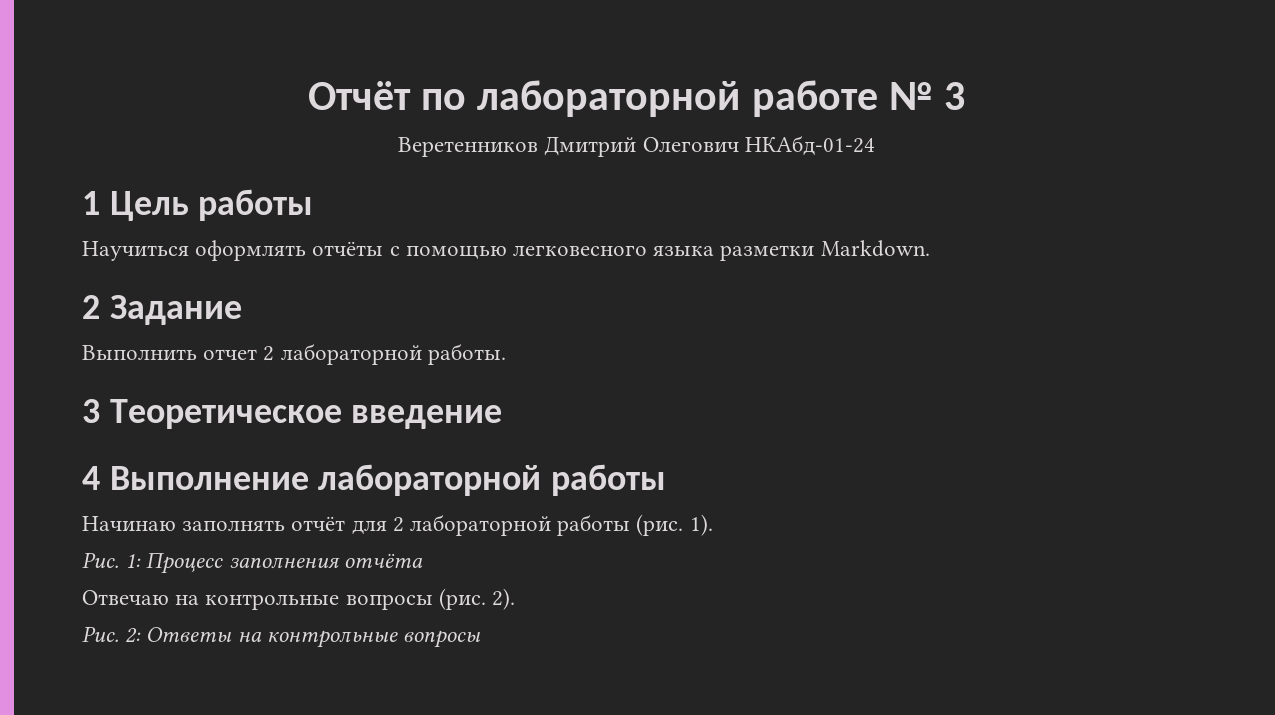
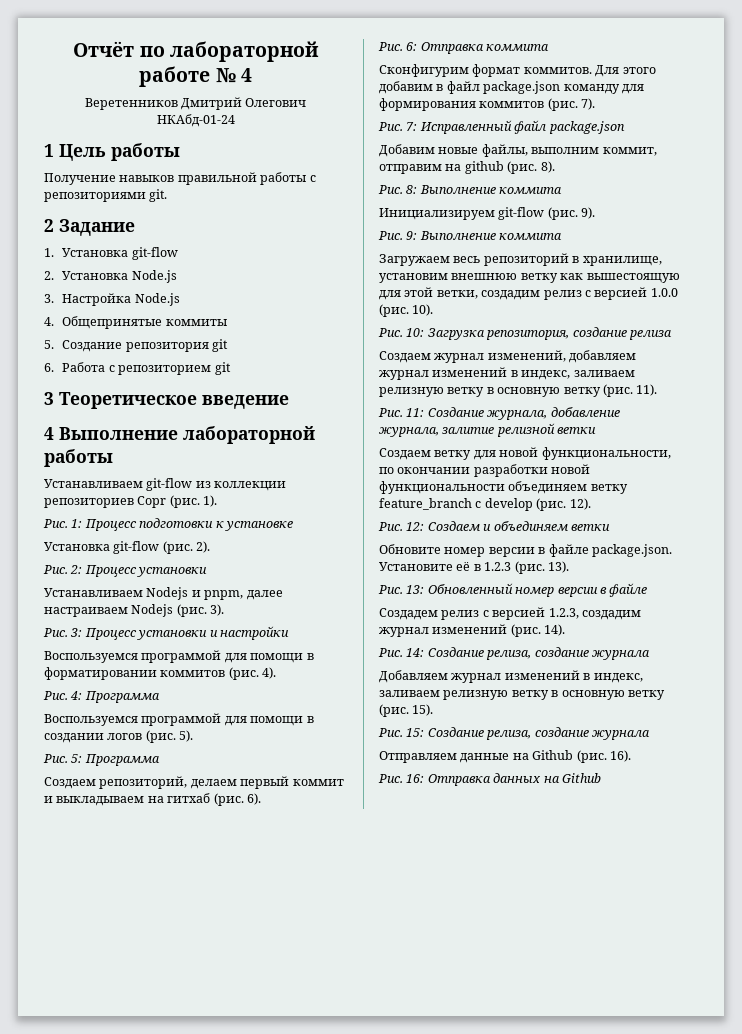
[944,82,966,110] 3 -> [240,68,252,82] 4
[82,240,930,261] [82,295,242,325] [82,343,506,365] Научиться оформлять отчёты с помощью легковесного языка разметки Markdown. // 2 Задание // Выполнить отчет 2 лабораторной работы. -> [44,172,316,185] [44,189,168,202] [44,219,135,236] [44,247,178,260] [44,270,177,283] [44,293,180,306] [44,316,227,329] [44,339,229,352] [44,362,231,375] Получение навыков правильной работы с репозиториями git. // 2 Задание // 1. Установка git-flow // 2. Установка Node.js // 3. Настройка Node.js // 4. Общепринятые коммиты // 5. Создание репозитория git // 6. Работа с репозиторием git
[82,514,631,536] Начинаю заполнять отчёт для 2 лабораторной работы -> [44,478,287,491] [44,496,167,508] Устанавливаем git-flow из коллекции репозиториев Copr
[228,553,423,569] [82,588,516,610] [82,626,482,648] заполнения отчёта // Отвечаю на контрольные вопросы (рис. 2). // Рис. 2: Ответы на контрольные вопросы -> [139,518,293,531] [44,541,211,554] [43,565,208,577] [44,587,283,600] [44,604,225,617] [43,626,289,640] [44,650,314,663] [44,667,277,680] [43,691,160,703] [44,713,314,726] [44,730,194,743] [43,754,160,766] [44,776,344,789] [44,793,261,806] [378,42,550,54] [379,64,656,77] [379,81,644,94] [379,98,596,111] [378,120,625,134] [379,144,657,157] [379,161,555,174] [378,185,563,194] [379,207,596,220] [378,231,563,240] [379,253,662,266] [379,273,680,283] [379,287,678,300] [379,304,434,317] [378,327,672,340] [379,350,637,363] [379,367,635,380] [379,384,658,397] [378,407,620,420] [379,423,597,437] [379,447,671,460] [379,464,591,477] [379,481,628,494] [379,498,591,511] [378,521,610,531] [379,544,672,557] [379,561,569,574] [378,583,648,597] [379,607,641,620] [379,624,566,637] [378,647,650,660] [379,670,643,683] [379,690,665,700] [379,704,434,717] [378,727,650,740] [379,750,631,763] [378,773,601,786] подготовки к установке // Установка git-flow (рис. 2). // Рис. 2: Процесс установки // Устанавливаем Nodejs и pnpm, далее настраиваем Nodejs (рис. 3). // Рис. 3: Процесс установки и настройки // Воспользуемся программой для помощи в форматировании коммитов (рис. 4). // Рис. 4: Программа // Воспользуемся программой для помощи в создании логов (рис. 5). // Рис. 5: Программа // Создаем репозиторий, делаем первый коммит и выкладываем на гитхаб (рис. 6). // Рис. 6: Отправка коммита // Сконфигурим формат коммитов. Для этого добавим в файл package.json команду для формирования коммитов (рис. 7). // Рис. 7: Исправленный файл package.json // Добавим новые файлы, выполним коммит, отправим на github (рис. 8). // Рис. 8: Выполнение коммита // Инициализируем git-flow (рис. 9). // Рис. 9: Выполнение коммита // Загружаем весь репозиторий в хранилище, установим внешнюю ветку как вышестоящую для этой ветки, создадим релиз с версией 1.0.0 (рис. 10). // Рис. 10: Загрузка репозитория, создание релиза // Создаем журнал изменений, добавляем журнал изменений в индекс, заливаем релизную ветку в основную ветку (рис. 11). // Рис. 11: Создание журнала, добавление журнала, залитие релизной ветки // Создаем ветку для новой функциональности, по окончании разработки новой функциональности объединяем ветку feature_branch c develop (рис. 12). // Рис. 12: Создаем и объединяем ветки // Обновите номер версии в файле package.json. Установите её в 1.2.3 (рис. 13). // Рис. 13: Обновленный номер версии в файле // Создадем релиз с версией 1.2.3, создадим журнал изменений (рис. 14). // Рис. 14: Создание релиза, создание журнала // Добавляем журнал изменений в индекс, заливаем релизную ветку в основную ветку (рис. 15). // Рис. 15: Создание релиза, создание журнала // Отправляем данные на Github (рис. 16). // Рис. 16: Отправка данных на Github

